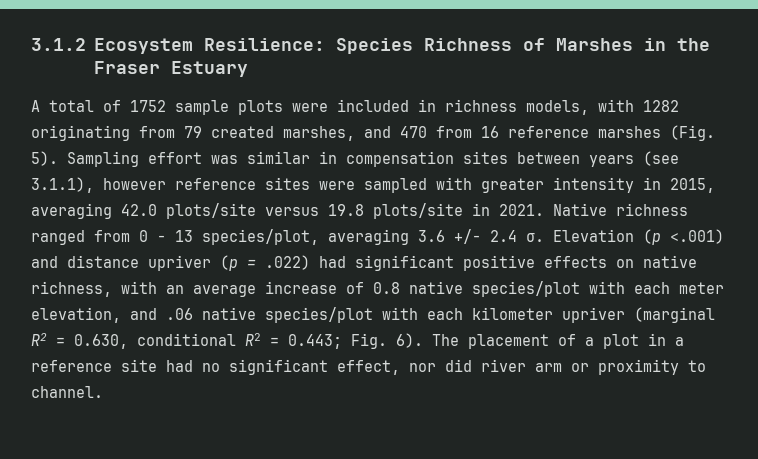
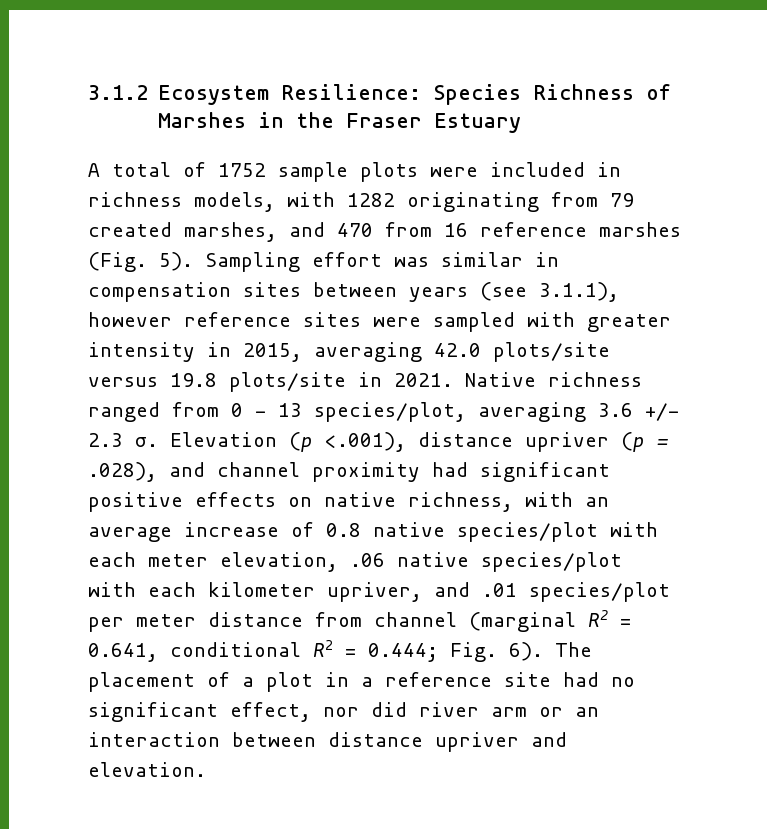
[490,230,517,242] 2.4 -> [88,433,123,447] 2.3
[670,229,724,244] [31,256,58,268] <.001) and -> [325,432,406,452] <.001),
[265,255,310,270] .022) -> [88,462,420,482] .028), and channel proximity
[130,308,157,320] and -> (338, 562) none
[562,307,625,323] upriver -> [327,582,670,602] [88,612,457,632] upriver, and .01 species/plot per meter distance from channel
[74,334,128,349] 0.630, -> [88,643,158,662] 0.641,
[288,334,342,349] 0.443; -> [368,643,438,662] 0.444;
[598,359,706,375] [31,386,103,398] proximity to channel. -> [575,707,599,717] [88,732,567,752] [88,762,206,777] an interaction between distance upriver and elevation.

